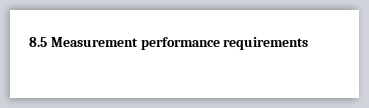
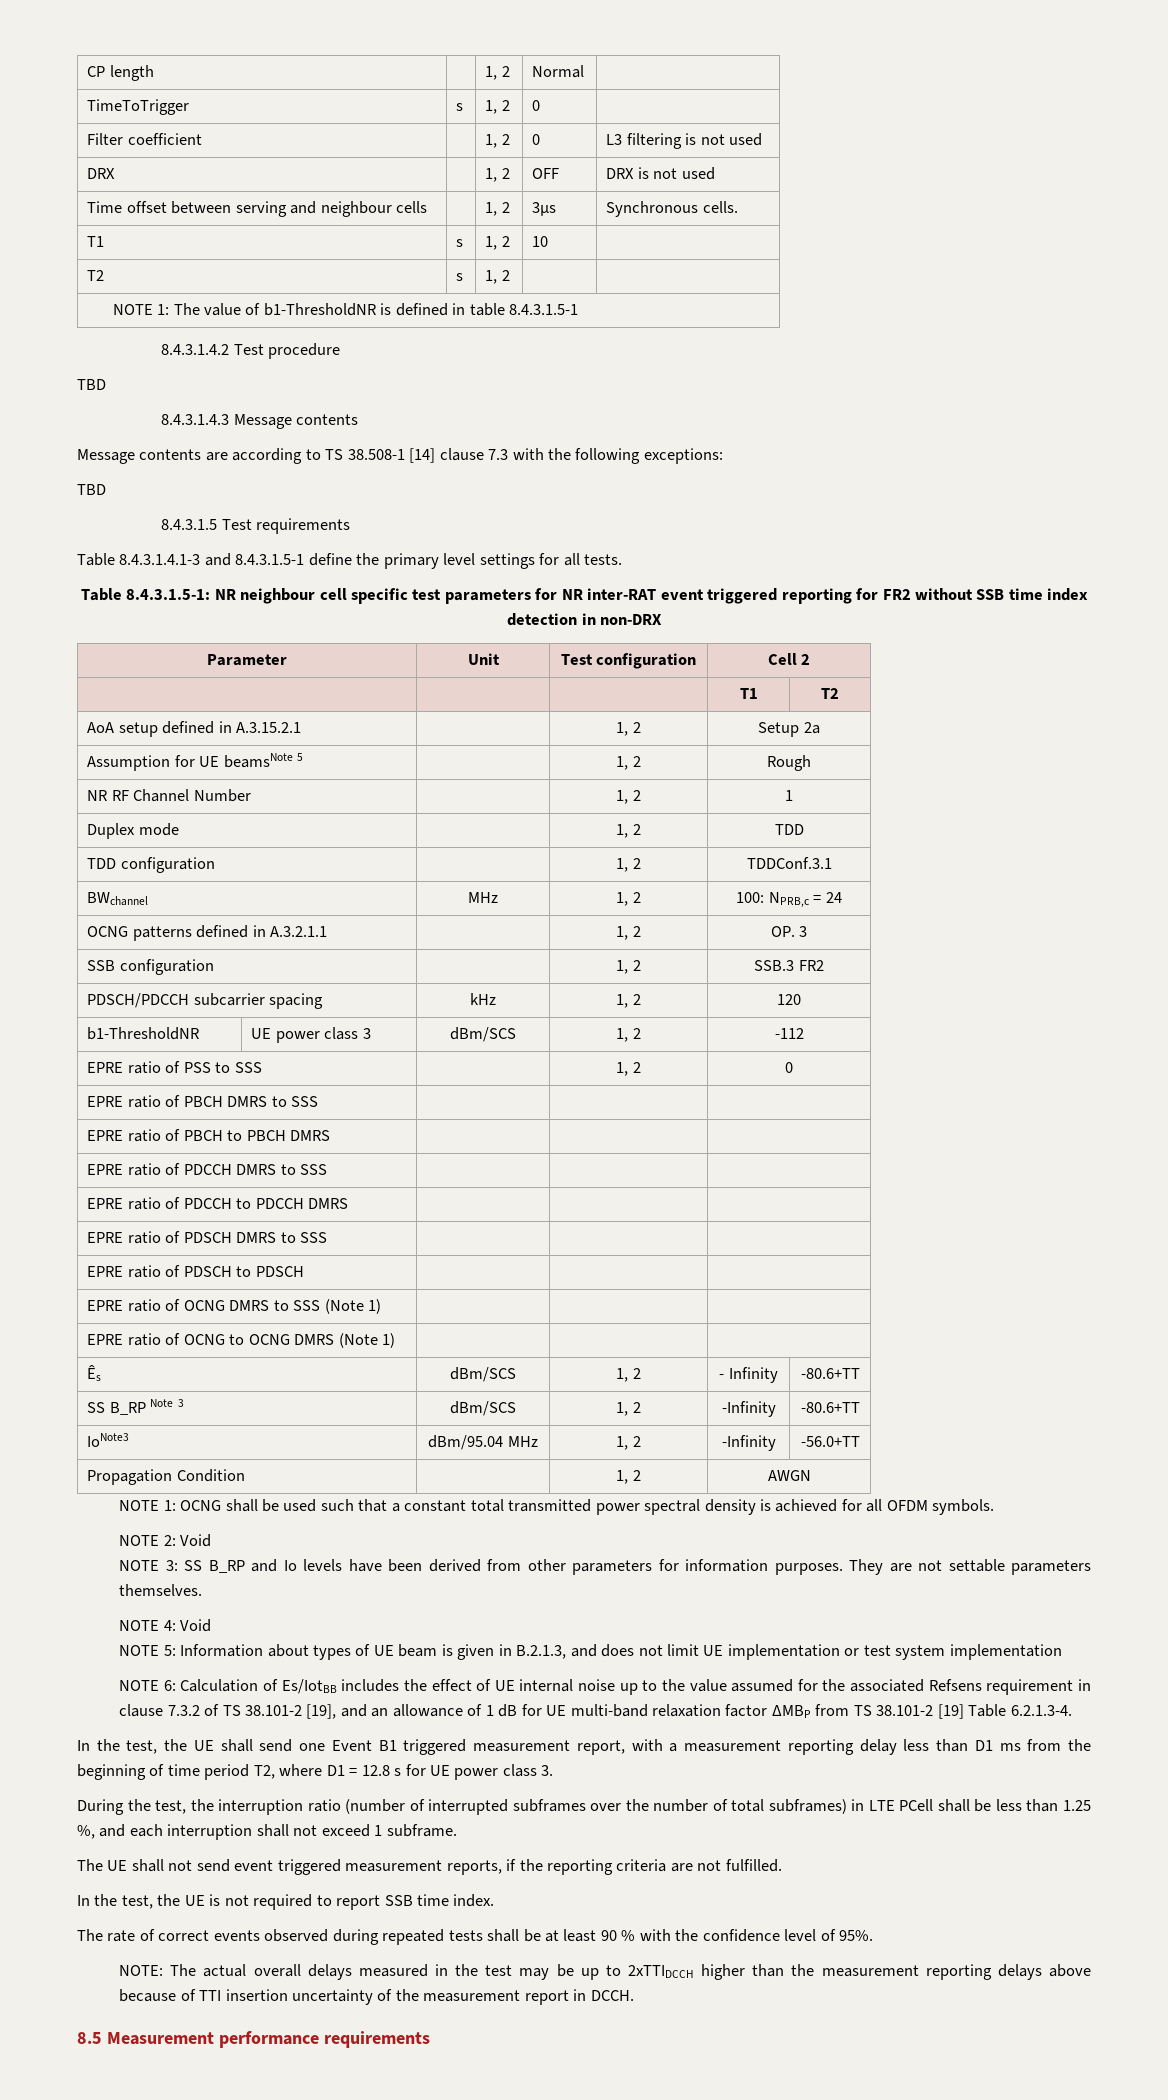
(29, 42) none -> [87,65,154,81] [485,66,510,80] [532,65,585,78] [87,99,190,115] [456,103,464,111] [485,100,510,114] [532,100,541,111] [87,133,202,145] [485,134,510,148] [532,134,541,145] [606,133,763,149] [87,168,116,179] [485,168,510,182] [532,168,560,179] [606,167,715,180] [87,201,428,217] [485,202,510,216] [532,202,557,216] [606,201,738,217] [87,236,105,247] [456,239,464,247] [485,236,510,250] [532,236,549,247] [87,270,105,281] [456,273,464,281] [485,270,510,284] [112,303,579,316] [161,343,341,359] [77,379,106,390] [161,414,359,429] [77,448,723,464] [77,484,106,495] [161,518,351,534] [77,553,623,569] [80,588,1089,604] [507,613,662,626] [207,654,287,666] [467,653,500,665] [560,653,697,669] [767,653,811,665] [739,688,758,699] [821,688,839,699] [87,721,302,737] [616,722,641,736] [758,722,820,737] [87,753,304,771] [616,756,641,770] [767,755,811,771] [87,789,251,802] [616,790,641,804] [785,790,793,801] [87,823,179,839] [616,824,641,838] [774,824,804,835] [87,857,215,873] [616,858,641,872] [746,857,832,869] [87,892,149,906] [468,892,498,903] [616,892,641,906] [736,892,842,907] [87,925,328,941] [616,926,641,940] [770,926,808,937] [87,959,214,975] [616,960,641,974] [754,960,824,971] [87,993,324,1009] [470,993,496,1005] [616,994,641,1008] [777,994,801,1005] [87,1027,200,1040] [251,1027,371,1043] [450,1027,516,1042] [616,1028,641,1042] [774,1028,804,1039] [87,1061,262,1074] [616,1062,641,1076] [785,1062,793,1073] [87,1095,319,1108] [87,1129,331,1142] [87,1163,328,1176] [87,1197,349,1210] [87,1231,328,1244] [87,1265,304,1278] [87,1299,381,1314] [87,1333,395,1348] [87,1365,102,1381] [450,1367,516,1382] [616,1368,641,1382] [719,1367,778,1383] [800,1368,860,1379] [87,1399,184,1415] [450,1401,516,1416] [616,1402,641,1416] [721,1401,776,1417] [800,1402,860,1413] [87,1433,130,1447] [428,1435,538,1450] [616,1436,641,1450] [721,1435,776,1451] [800,1436,860,1447] [87,1469,245,1485] [616,1470,641,1484] [767,1470,811,1481] [119,1499,995,1515] [119,1534,212,1547] [119,1559,1092,1575] [119,1584,203,1596] [119,1619,212,1632] [119,1644,1062,1660] [119,1679,1092,1695] [119,1704,1072,1719] [77,1739,1092,1755] [77,1764,554,1780] [77,1799,1091,1815] [77,1824,457,1840] [77,1859,782,1875] [77,1894,495,1910] [77,1929,874,1945] [119,1964,1092,1980] [119,1989,634,2005] CP length | | 1, 2 | Normal | // TimeToTrigger | s | 1, 2 | 0 | // Filter coefficient | | 1, 2 | 0 | L3 filtering is not used // DRX | | 1, 2 | OFF | DRX is not used // Time offset between serving and neighbour cells | | 1, 2 | 3μs | Synchronous cells. // T1 | s | 1, 2 | 10 | // T2 | s | 1, 2 | | // NOTE 1: The value of b1-ThresholdNR is defined in table 8.4.3.1.5-1 // 8.4.3.1.4.2 Test procedure // TBD // 8.4.3.1.4.3 Message contents // Message contents are according to TS 38.508-1 [14] clause 7.3 with the following exceptions: // TBD // 8.4.3.1.5 Test requirements // Table 8.4.3.1.4.1-3 and 8.4.3.1.5-1 define the primary level settings for all tests. // Table 8.4.3.1.5-1: NR neighbour cell specific test parameters for NR inter-RAT event triggered reporting for FR2 without SSB time index detection in non-DRX // Parameter | Unit | Test configuration | Cell 2 // | | | T1 | T2 // AoA setup defined in A.3.15.2.1 | | 1, 2 | Setup 2a // Assumption for UE beamsNote 5 | | 1, 2 | Rough // NR RF Channel Number | | 1, 2 | 1 // Duplex mode | | 1, 2 | TDD // TDD configuration | | 1, 2 | TDDConf.3.1 // BWchannel | MHz | 1, 2 | 100: NPRB,c = 24 // OCNG patterns defined in A.3.2.1.1 | | 1, 2 | OP. 3 // SSB configuration | | 1, 2 | SSB.3 FR2 // PDSCH/PDCCH subcarrier spacing | kHz | 1, 2 | 120 // b1-ThresholdNR | UE power class 3 | dBm/SCS | 1, 2 | -112 // EPRE ratio of PSS to SSS | | 1, 2 | 0 // EPRE ratio of PBCH DMRS to SSS | | | // EPRE ratio of PBCH to PBCH DMRS | | | // EPRE ratio of PDCCH DMRS to SSS | | | // EPRE ratio of PDCCH to PDCCH DMRS | | | // EPRE ratio of PDSCH DMRS to SSS | | | // EPRE ratio of PDSCH to PDSCH | | | // EPRE ratio of OCNG DMRS to SSS (Note 1) | | | // EPRE ratio of OCNG to OCNG DMRS (Note 1) | | | // Ês | dBm/SCS | 1, 2 | - Infinity | -80.6+TT // SS B_RP Note 3 | dBm/SCS | 1, 2 | -Infinity | -80.6+TT // IoNote3 | dBm/95.04 MHz | 1, 2 | -Infinity | -56.0+TT // Propagation Condition | | 1, 2 | AWGN // NOTE 1: OCNG shall be used such that a constant total transmitted power spectral density is achieved for all OFDM symbols. // NOTE 2: Void // NOTE 3: SS B_RP and Io levels have been derived from other parameters for information purposes. They are not settable parameters themselves. // NOTE 4: Void // NOTE 5: Information about types of UE beam is given in B.2.1.3, and does not limit UE implementation or test system implementation // NOTE 6: Calculation of Es/IotBB includes the effect of UE internal noise up to the value assumed for the associated Refsens requirement in clause 7.3.2 of TS 38.101-2 [19], and an allowance of 1 dB for UE multi-band relaxation factor ΔMBP from TS 38.101-2 [19] Table 6.2.1.3-4. // In the test, the UE shall send one Event B1 triggered measurement report, with a measurement reporting delay less than D1 ms from the beginning of time period T2, where D1 = 12.8 s for UE power class 3. // During the test, the interruption ratio (number of interrupted subframes over the number of total subframes) in LTE PCell shall be less than 1.25 %, and each interruption shall not exceed 1 subframe. // The UE shall not send event triggered measurement reports, if the reporting criteria are not fulfilled. // In the test, the UE is not required to report SSB time index. // The rate of correct events observed during repeated tests shall be at least 90 % with the confidence level of 95%. // NOTE: The actual overall delays measured in the test may be up to 2xTTIDCCH higher than the measurement reporting delays above because of TTI insertion uncertainty of the measurement report in DCCH. //

